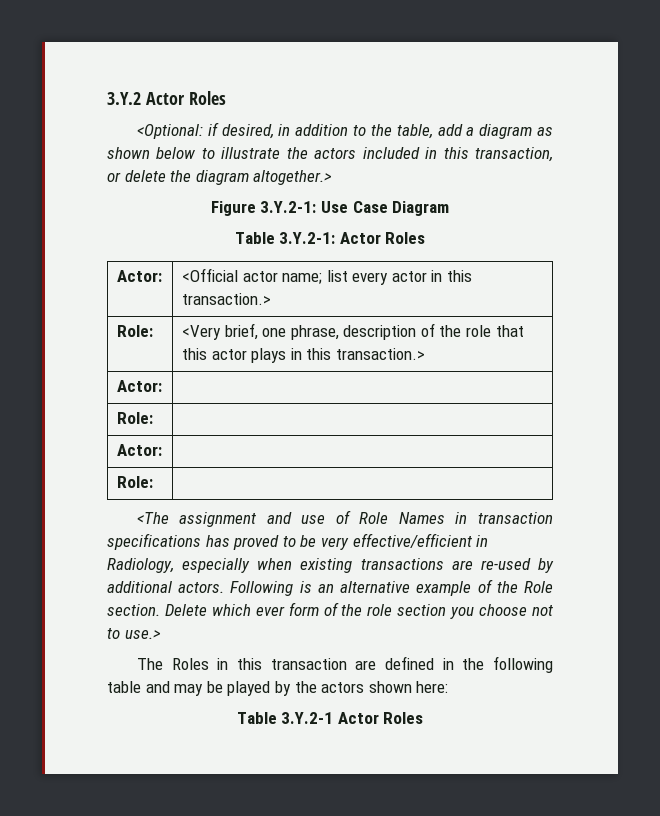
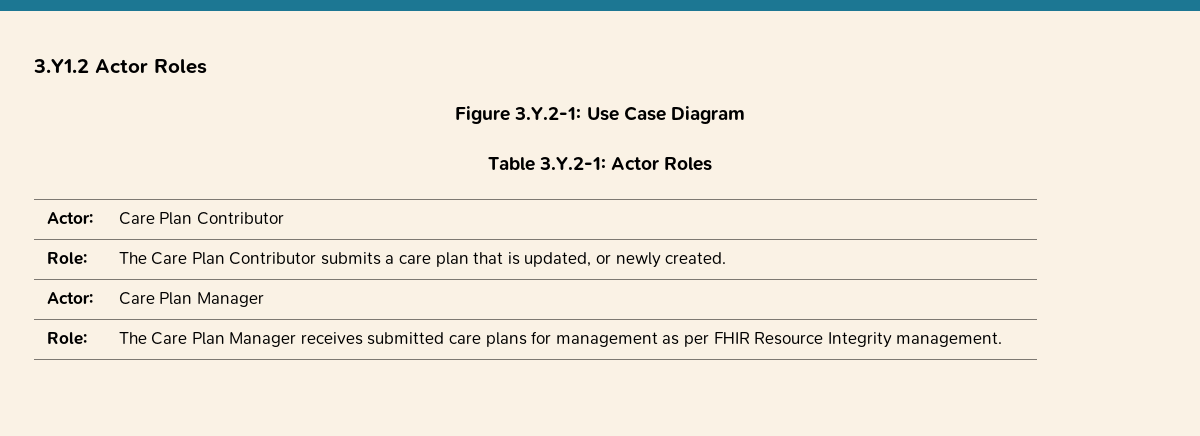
[107,91,226,105] [136,122,553,139] [107,147,553,162] [107,170,333,185] 3.Y.2 Actor Roles // <Optional: if desired, in addition to the table, add a diagram as shown below to illustrate the actors included in this transaction, or delete the diagram altogether.> -> [33,59,207,74] 3.Y1.2 Actor Roles
[181,268,473,285] [181,293,271,305] [116,325,153,337] [181,323,524,340] [181,348,425,363] [116,380,162,392] [116,412,153,424] [116,444,162,456] [116,476,153,488] [136,510,553,527] [107,533,489,550] [107,558,554,573] [107,579,553,596] [107,602,554,619] [107,628,161,639] [136,656,553,673] [107,681,449,696] [236,712,424,724] <Official actor name; list every actor in this transaction.> // Role: | <Very brief, one phrase, description of the role that this actor plays in this transaction.> // Actor: | // Role: | // Actor: | // Role: | // <The assignment and use of Role Names in transaction specifications has proved to be very effective/efficient in Radiology, especially when existing transactions are re-used by additional actors. Following is an alternative example of the Role section. Delete which ever form of the role section you choose not to use.> // The Roles in this transaction are defined in the following table and may be played by the actors shown here: // Table 3.Y.2-1 Actor Roles -> [118,212,284,225] [46,252,87,265] [118,252,727,268] [46,292,93,304] [118,292,264,307] [46,332,87,345] [118,331,1003,348] Care Plan Contributor // Role: | The Care Plan Contributor submits a care plan that is updated, or newly created. // Actor: | Care Plan Manager // Role: | The Care Plan Manager receives submitted care plans for management as per FHIR Resource Integrity management.

